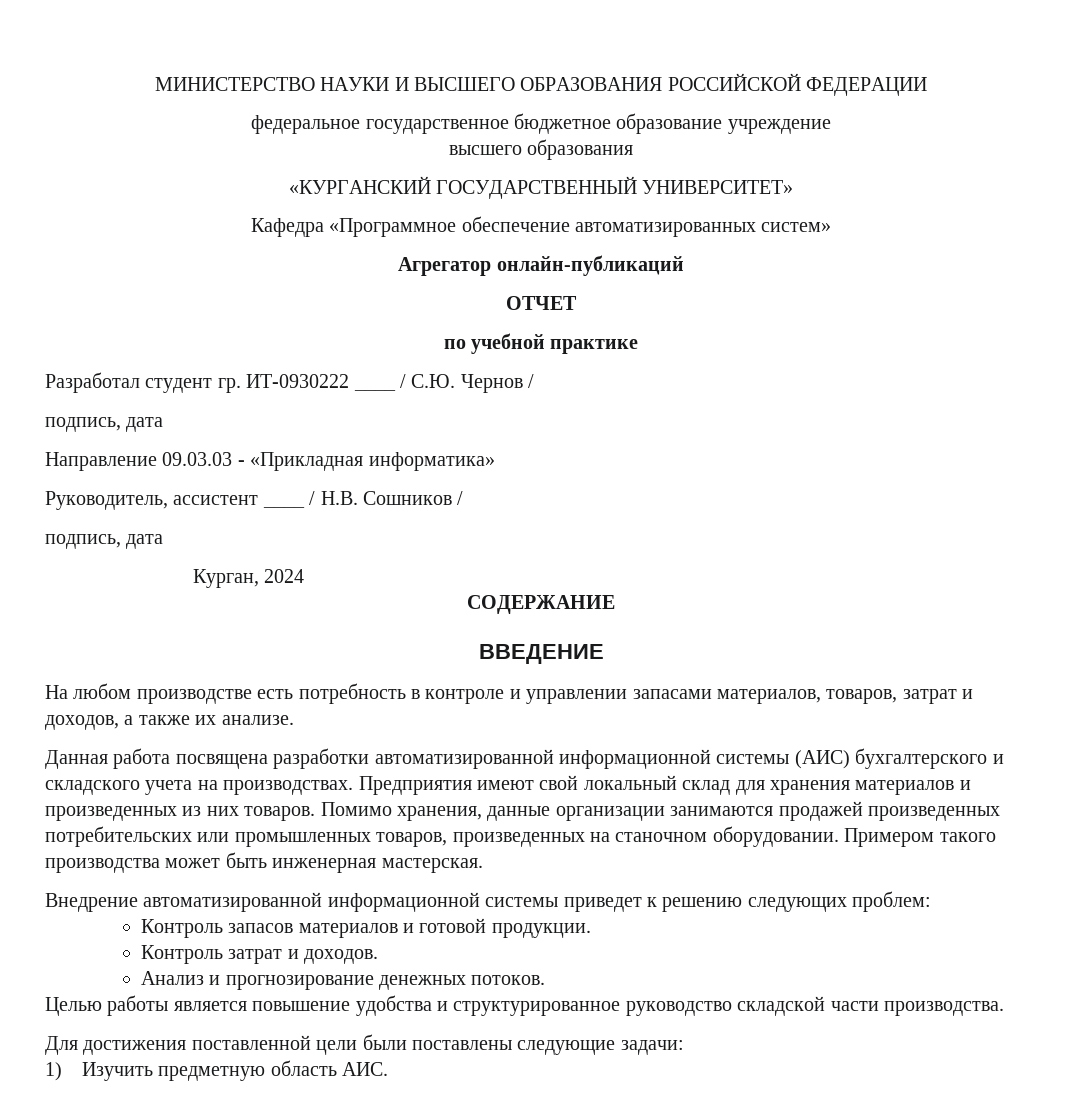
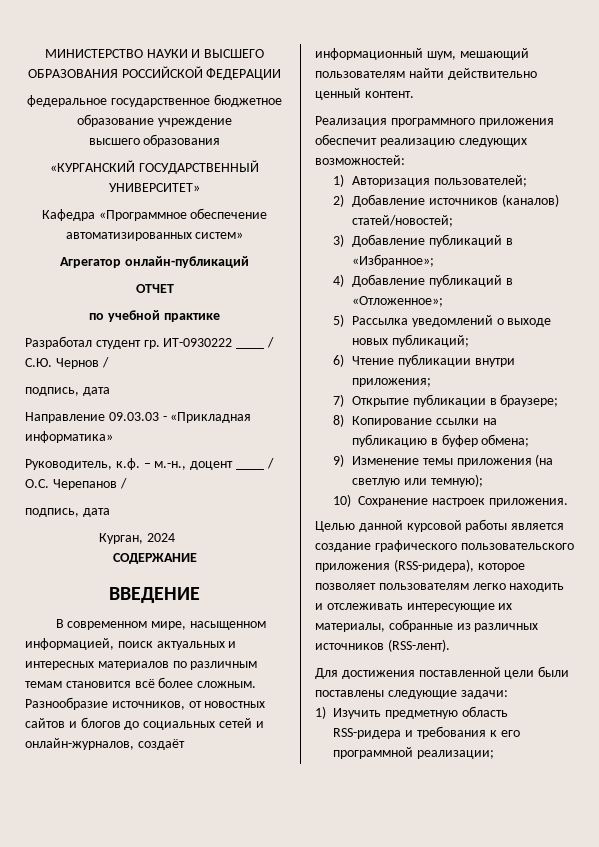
[173,495,259,505] [262,505,305,508] [309,491,452,505] ассистент ____ / Н.В. Сошников -> [115,458,274,470] [25,479,117,490] к.ф. – м.-н., доцент ____ / О.С. Черепанов
[45,683,974,704] [45,715,294,730] [45,748,1004,769] [45,775,971,795] [45,801,1000,821] [45,826,996,847] [45,852,483,873] [45,891,932,912] [140,918,591,938] [140,945,379,964] [140,971,546,990] [45,995,1004,1016] На любом производстве есть потребность в контроле и управлении запасами материалов, товаров, затрат и доходов, а также их анализе. // Данная работа посвящена разработки автоматизированной информационной системы (АИС) бухгалтерского и складского учета на производствах. Предприятия имеют свой локальный склад для хранения материалов и произведенных из них товаров. Помимо хранения, данные организации занимаются продажей произведенных потребительских или промышленных товаров, произведенных на станочном оборудовании. Примером такого производства может быть инженерная мастерская. // Внедрение автоматизированной информационной системы приведет к решению следующих проблем: // Контроль запасов материалов и готовой продукции. // Контроль затрат и доходов. // Анализ и прогнозирование денежных потоков. // Целью работы является повышение удобства и структурированное руководство складской части производства. -> [55,619,266,630] [25,638,237,650] [25,661,258,670] [25,677,257,688] [25,697,266,710] [25,717,264,730] [25,738,185,750] [315,48,529,60] [315,68,537,80] [315,88,414,100] [315,116,554,127] [315,134,527,147] [315,155,405,165] [333,174,527,187] [333,194,559,207] [351,215,453,227] [333,234,513,247] [351,254,434,267] [333,274,513,287] [351,296,443,307] [333,314,552,327] [351,334,469,347] [333,354,515,367] [351,378,431,387] [333,394,559,407] [333,414,497,427] [351,434,530,447] [333,454,554,467] [351,474,483,487] [333,494,569,507] [315,519,565,532] [315,540,574,552] [315,559,525,572] [315,583,565,592] [315,603,513,612] [315,619,539,632] [315,639,450,652] В современном мире, насыщенном информацией, поиск актуальных и интересных материалов по различным темам становится всё более сложным. Разнообразие источников, от новостных сайтов и блогов до социальных сетей и онлайн-журналов, создаёт информационный шум, мешающий пользователям найти действительно ценный контент. // Реализация программного приложения обеспечит реализацию следующих возможностей: // 1) Авторизация пользователей; // 2) Добавление источников (каналов) статей/новостей; // 3) Добавление публикаций в «Избранное»; // 4) Добавление публикаций в «Отложенное»; // 5) Рассылка уведомлений о выходе новых публикаций; // 6) Чтение публикации внутри приложения; // 7) Открытие публикации в браузере; // 8) Копирование ссылки на публикацию в буфер обмена; // 9) Изменение темы приложения (на светлую или темную); // 10) Сохранение настроек приложения. // Целью данной курсовой работы является создание графического пользовательского приложения (RSS-ридера), которое позволяет пользователям легко находить и отслеживать интересующие их материалы, собранные из различных источников (RSS-лент).
[342,1062,389,1076] АИС. -> [333,726,520,739] [333,747,495,759] RSS-ридера и требования к его программной реализации;

